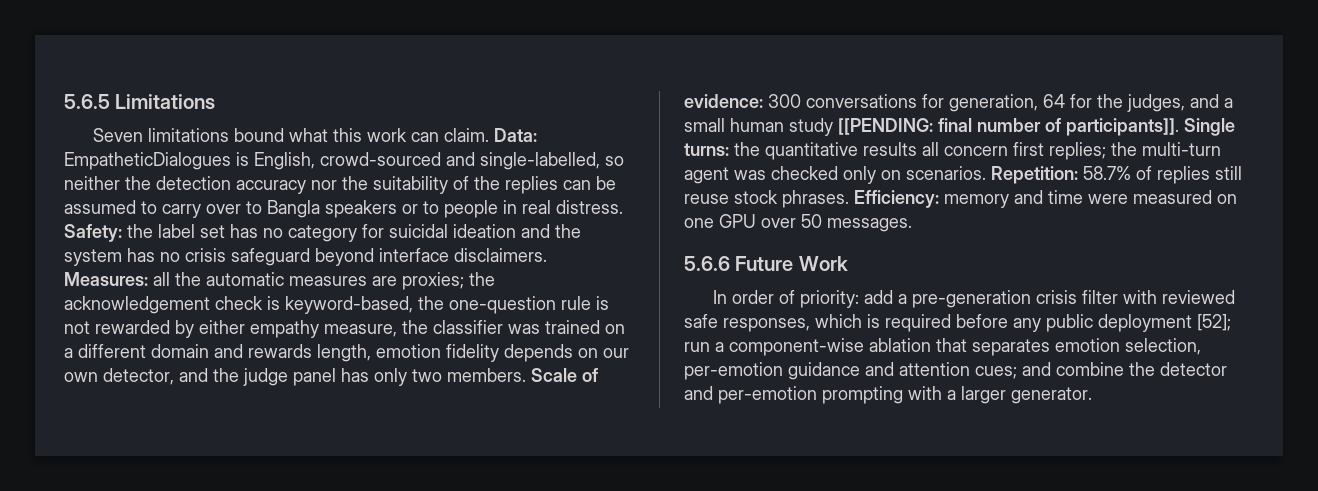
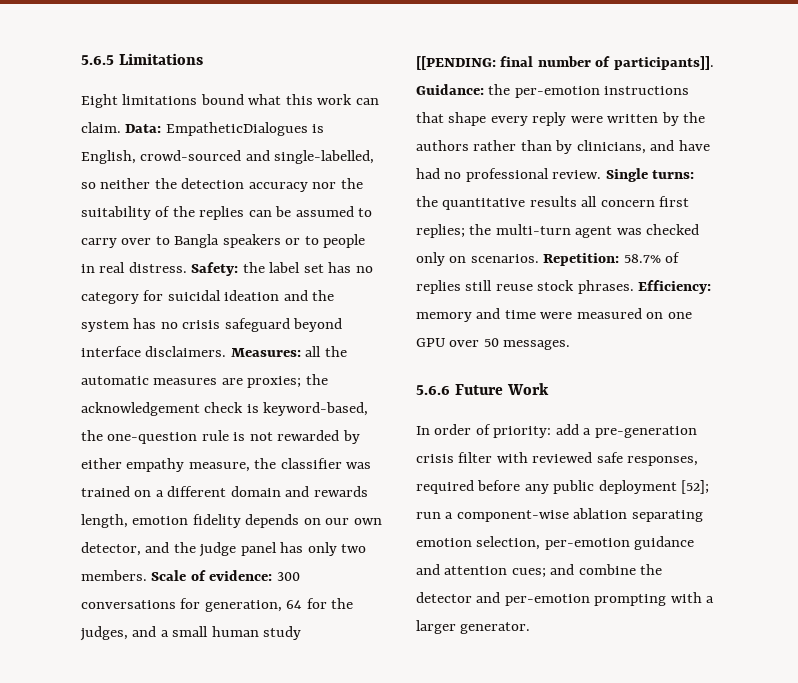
[92,128,143,142] Seven -> [81,94,118,108] Eight
(1179, 127) none -> [416,84,690,98] [416,112,706,126] [416,140,710,154] [416,168,602,182] Guidance: the per-emotion instructions that shape every reply were written by the authors rather than by clinicians, and have had no professional review.
[815,314,880,328] which is -> (699, 461) none
[936,338,1050,356] that separates -> [631,510,703,522] separating

